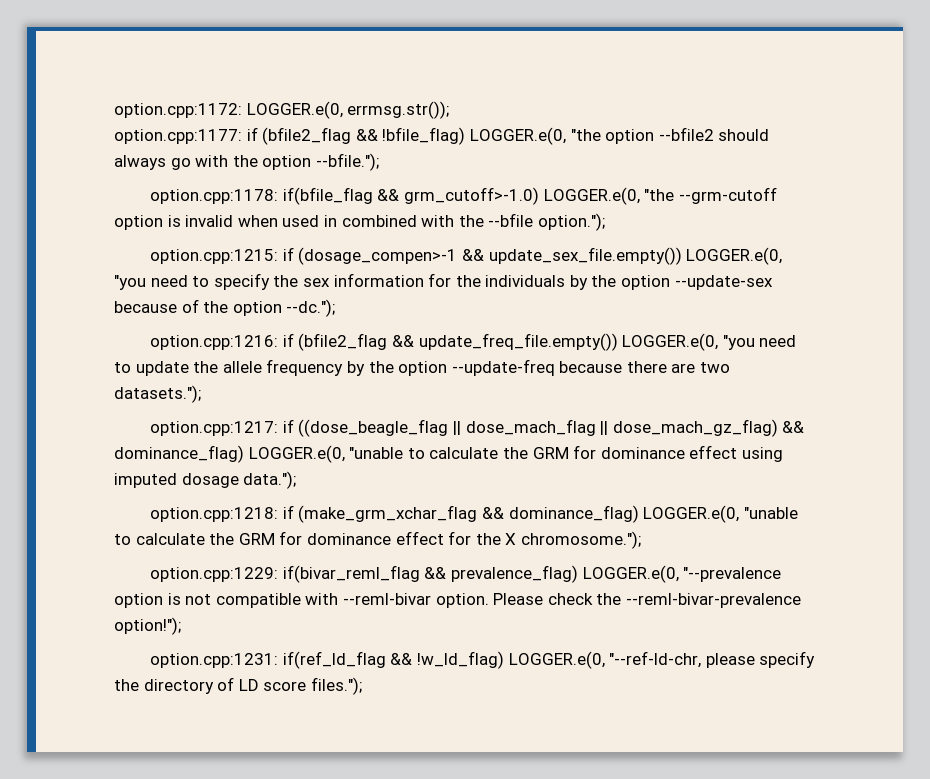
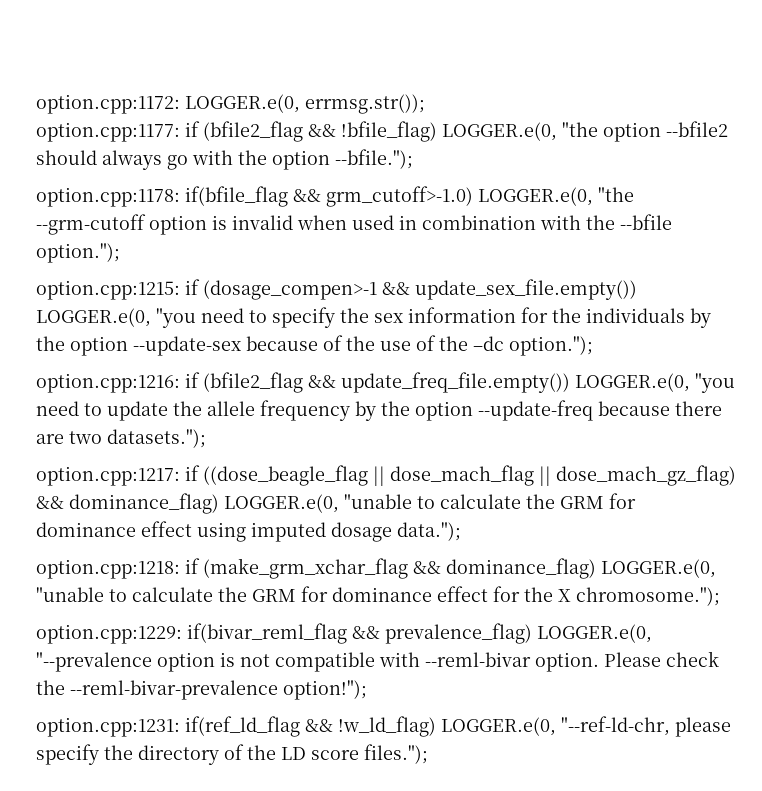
[341,215,417,227] combined -> [422,215,536,230] combination
[232,299,336,317] option --dc."); -> [380,335,593,356] use of the –dc option.");
(235, 684) none -> [247,745,276,760] the

